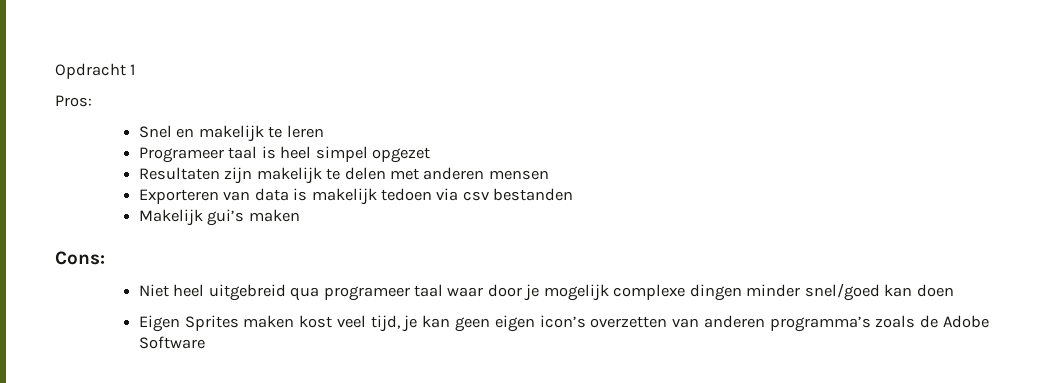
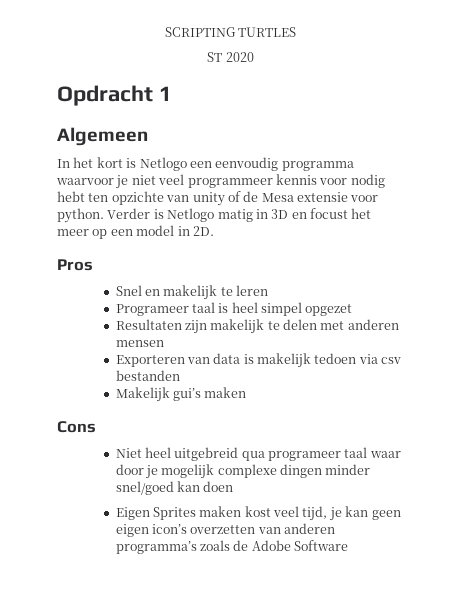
[55,63,136,79] [55,95,92,107] Opdracht 1 // Pros: -> [164,27,297,37] [207,52,254,62] [57,85,172,106] [57,127,148,146] [57,157,354,171] [56,174,385,189] [57,191,379,206] [57,208,372,223] [57,225,214,239] [57,259,93,271] SCRIPTING TURTLES // ST 2020 // Opdracht 1 // Algemeen // In het kort is Netlogo een eenvoudig programma waarvoor je niet veel programmeer kennis voor nodig hebt ten opzichte van unity of de Mesa extensie voor python. Verder is Netlogo matig in 3D en focust het meer op een model in 2D. // Pros
[55,251,105,265] Cons: -> [57,421,96,433] Cons

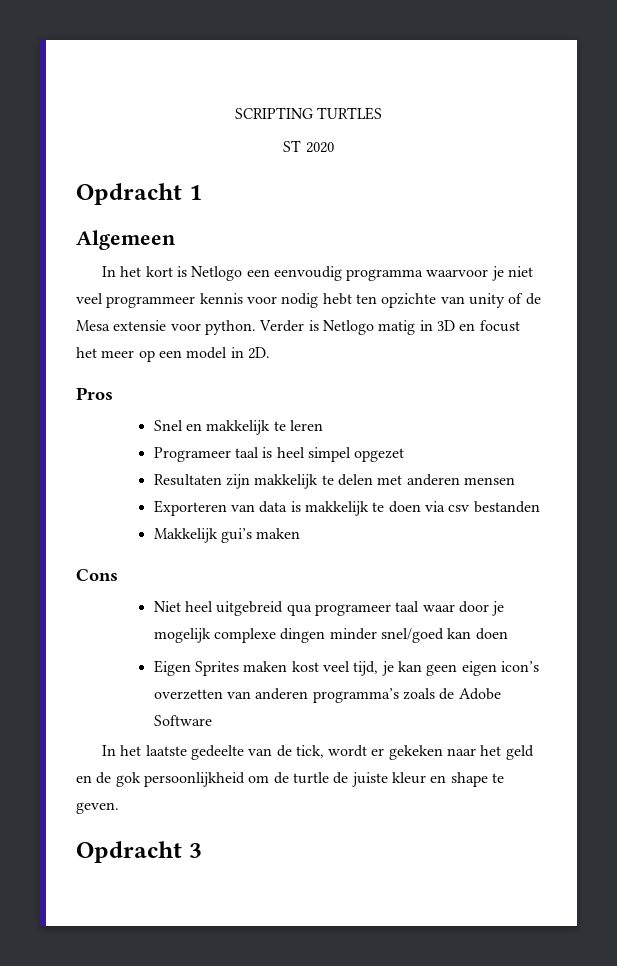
[163,285,218,300] makelijk -> [206,420,271,435] makkelijk
[210,319,265,334] makelijk -> [254,474,319,489] makkelijk
[257,353,357,368] makelijk tedoen -> [305,501,421,516] makkelijk te doen
[115,387,170,402] Makelijk -> [153,528,218,543] Makkelijk
(349, 545) none -> [101,745,534,760] [76,772,504,787] [76,802,119,814] [76,841,202,863] // In het laatste gedeelte van de tick, wordt er gekeken naar het geld en de gok persoonlijkheid om de turtle de juiste kleur en shape te geven. // Opdracht 3

